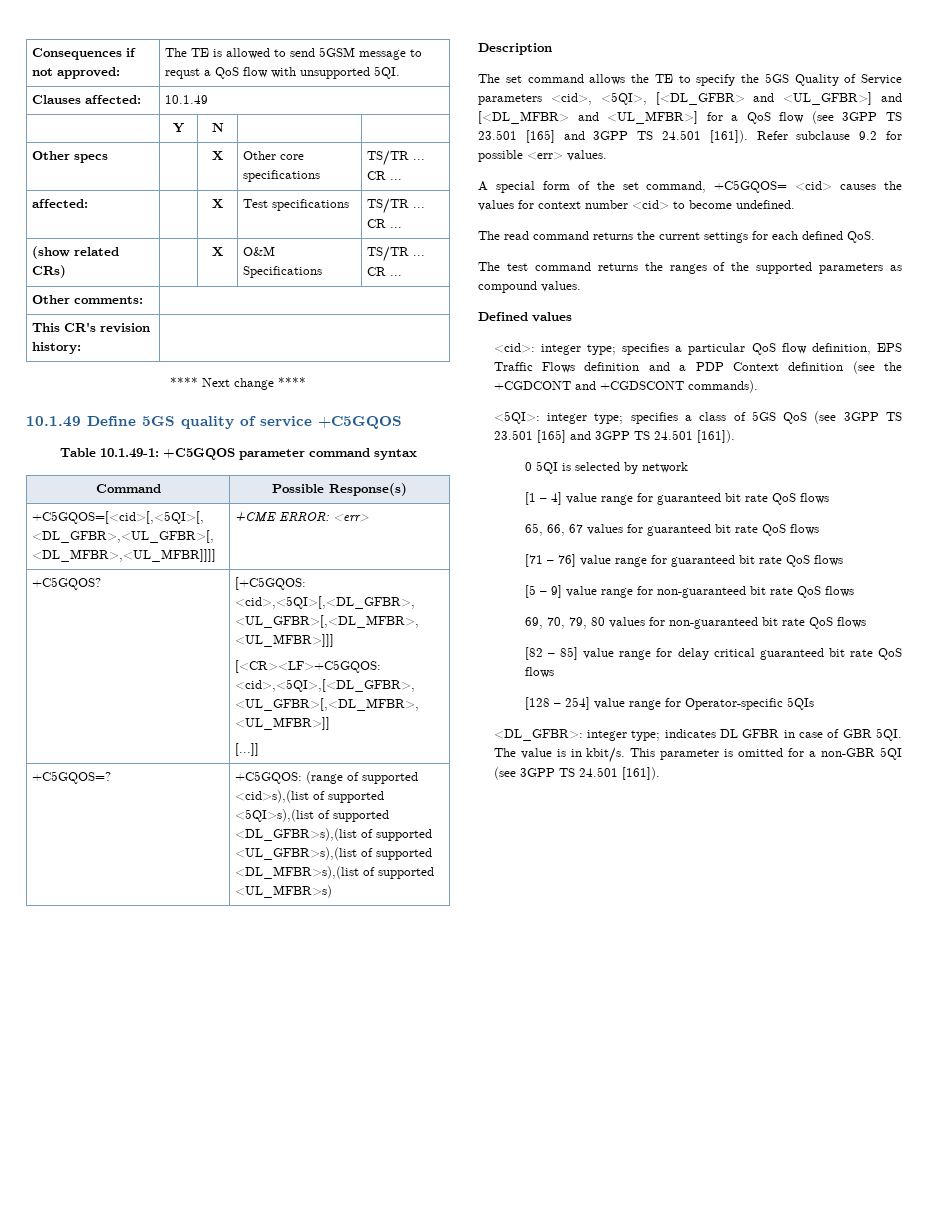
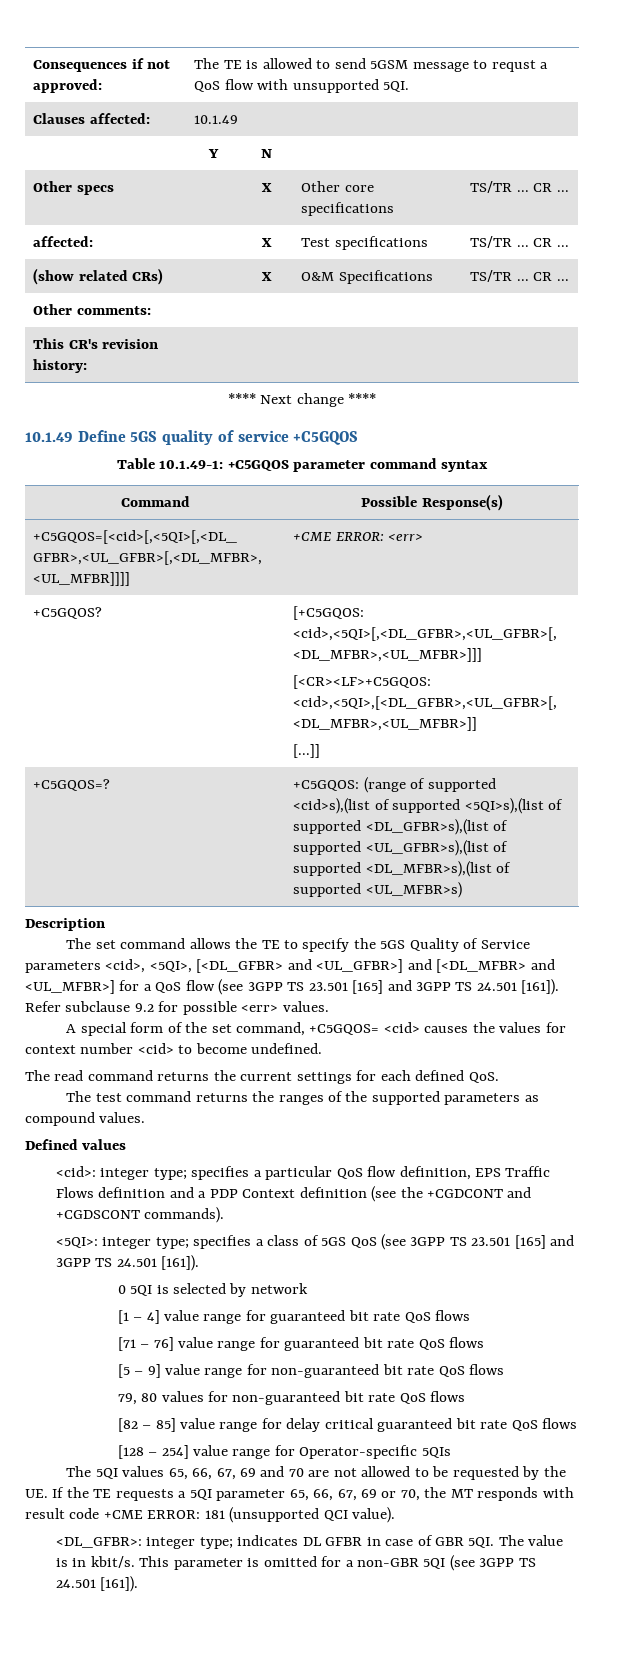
[525,523,820,536] // 65, 66, 67 values for guaranteed bit rate QoS flows -> (471, 1315) none
[525,617,566,629] 69, 70, -> (505, 1369) none
(815, 703) none -> [66,1466,566,1480] [25,1487,574,1501] [25,1507,396,1523] // The 5QI values 65, 66, 67, 69 and 70 are not allowed to be requested by the UE. If the TE requests a 5QI parameter 65, 66, 67, 69 or 70, the MT responds with result code +CME ERROR: 181 (unsupported QCI value).

